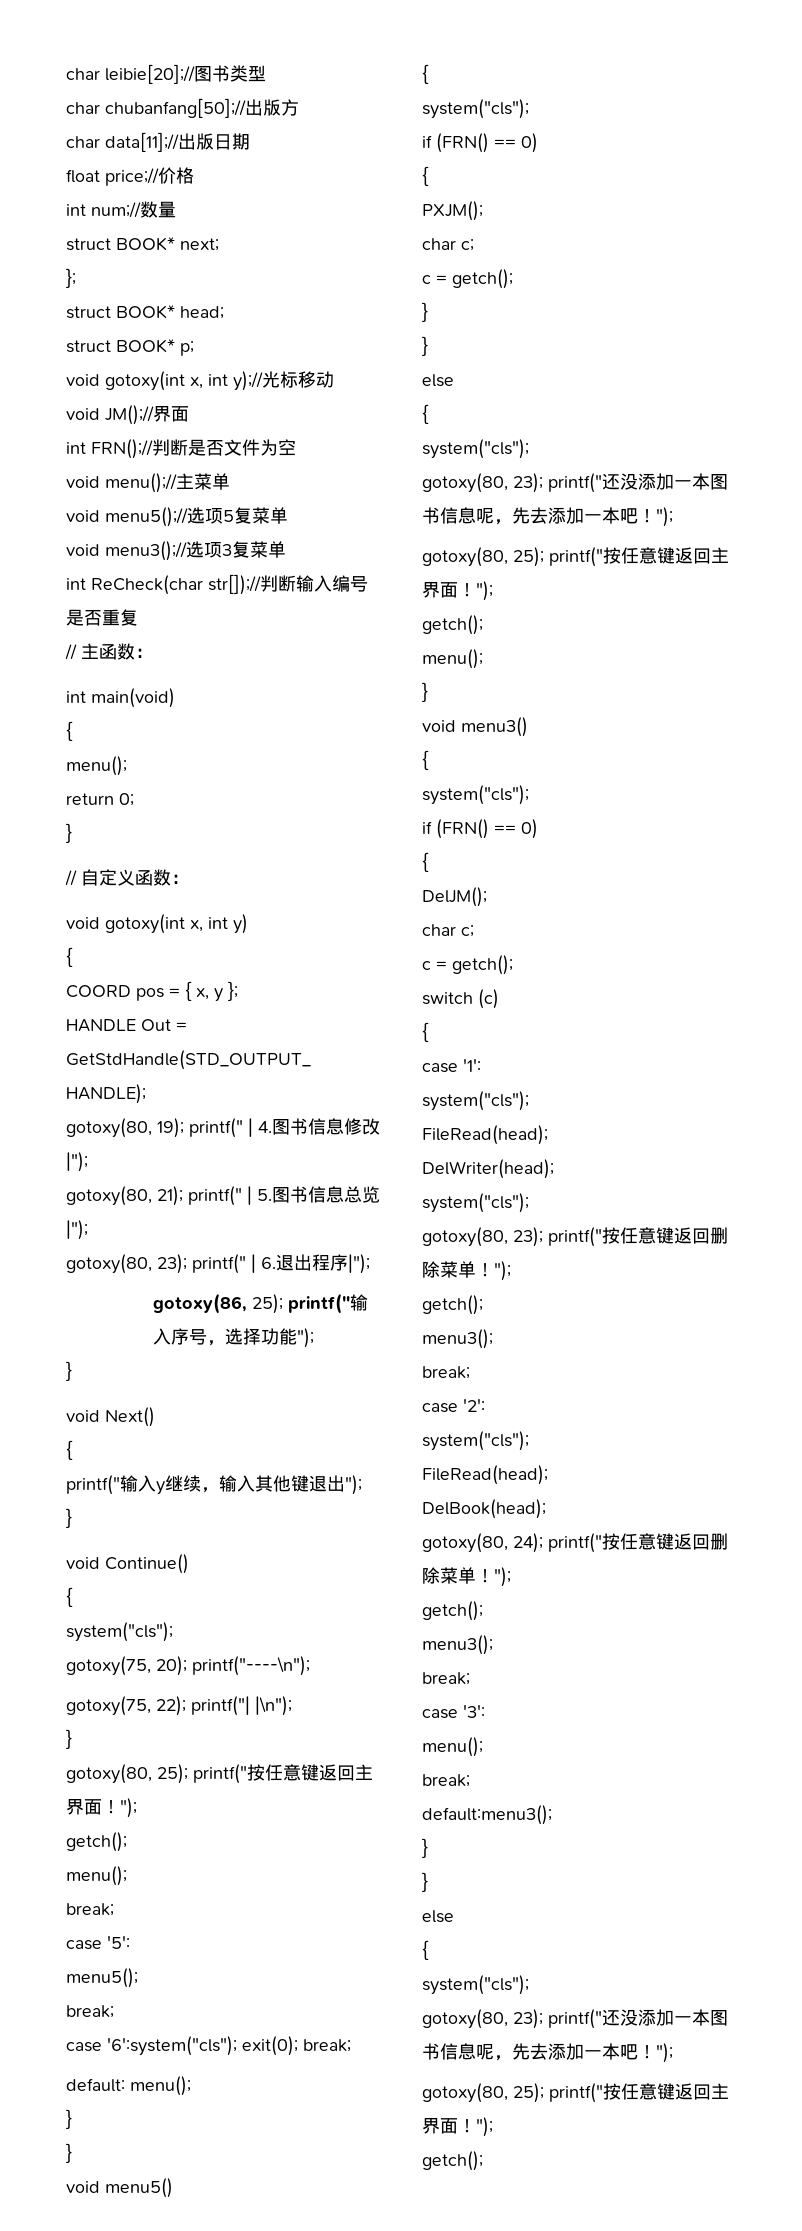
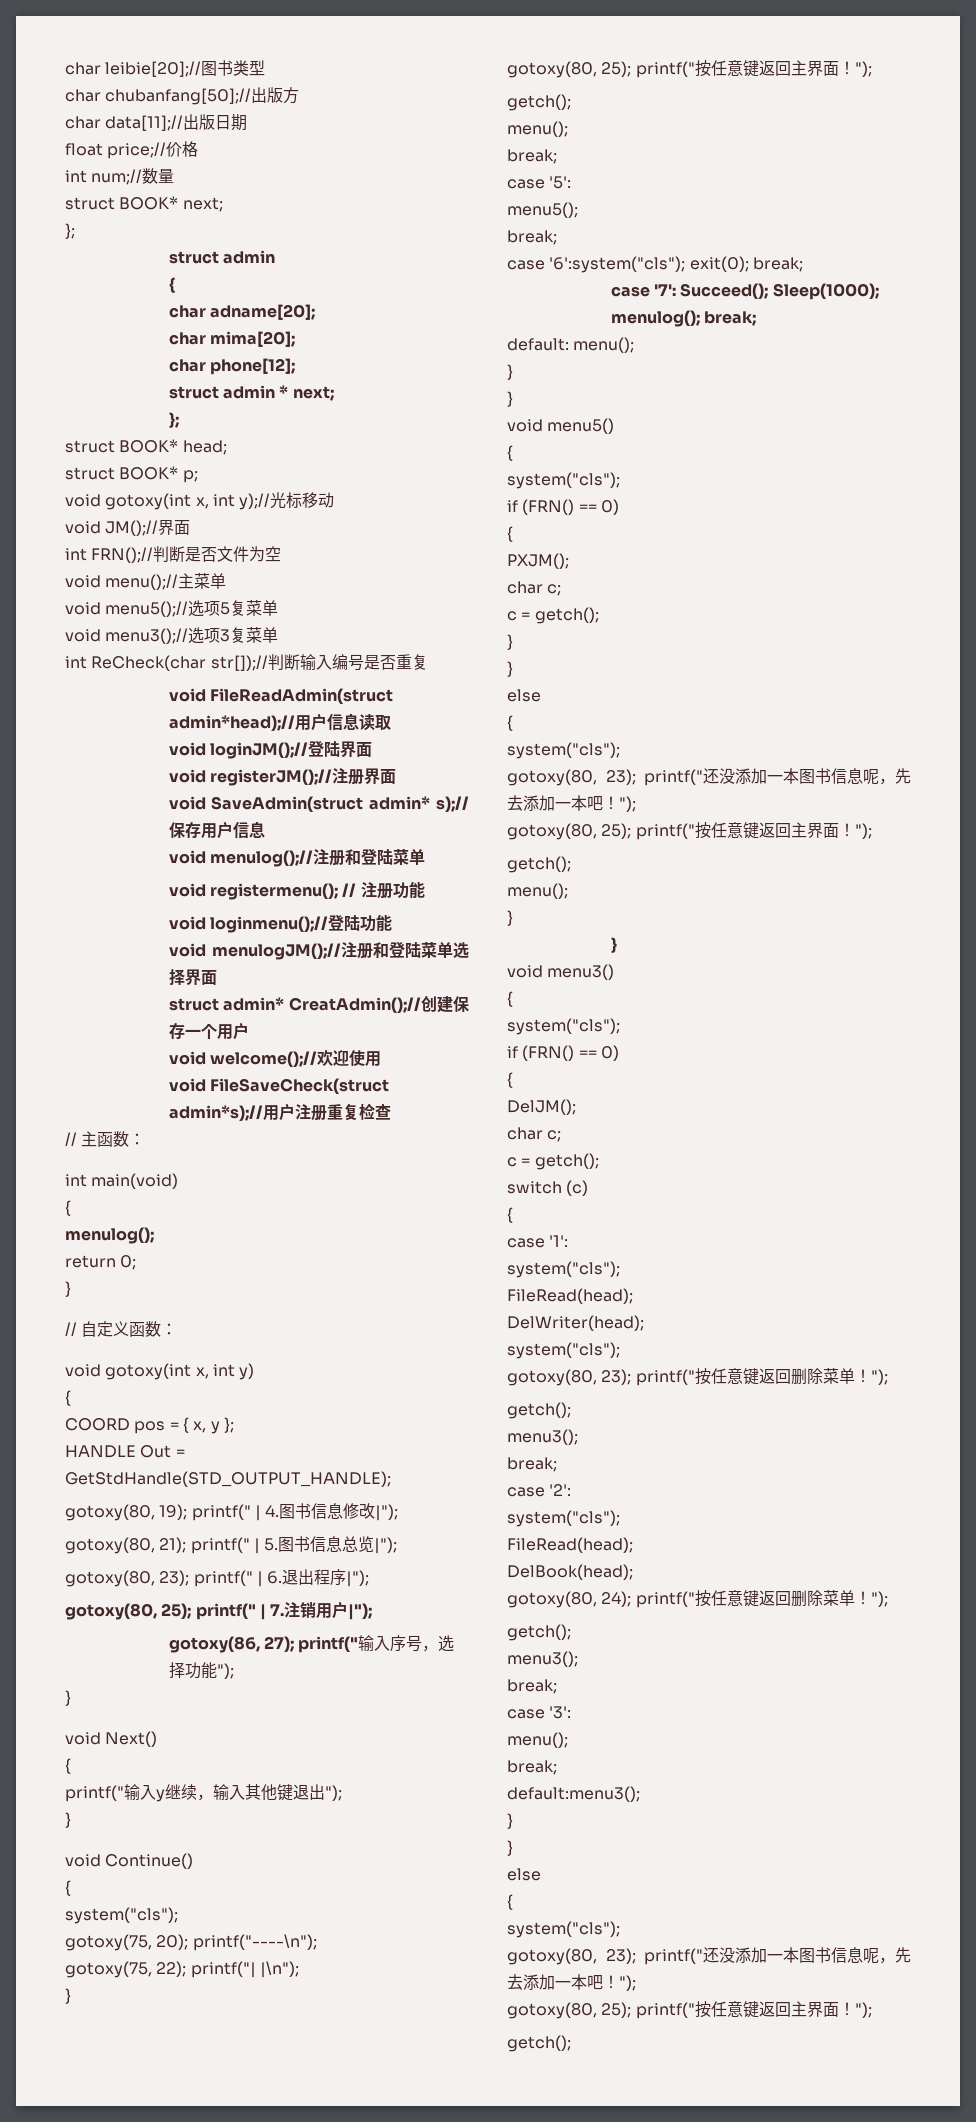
(76, 278) none -> [168,250,276,264] [168,277,175,293] [168,304,316,320] [168,331,296,347] [168,358,296,375] [168,385,334,401] [168,412,179,428] // struct admin // { // char adname[20]; // char mima[20]; // char phone[12]; // struct admin * next; // };
(138, 617) none -> [168,688,394,704] [168,713,391,731] [168,740,373,759] [168,768,397,786] [168,796,469,812] [168,821,265,839] [168,848,426,867] [168,881,425,900] [168,914,393,933] [168,941,469,960] [168,969,217,986] [168,996,469,1013] [168,1022,249,1040] [168,1050,382,1067] [168,1078,390,1094] [168,1103,391,1121] // void FileReadAdmin(struct admin*head);//用户信息读取 // void loginJM();//登陆界面 // void registerJM();//注册界面 // void SaveAdmin(struct admin* s);//保存用户信息 // void menulog();//注册和登陆菜单 // void registermenu(); // 注册功能 // void loginmenu();//登陆功能 // void menulogJM();//注册和登陆菜单选择界面 // struct admin* CreatAdmin();//创建保存一个用户 // void welcome();//欢迎使用 // void FileSaveCheck(struct admin*s);//用户注册重复检查
[66,756,127,776] menu(); -> [65,1227,154,1244] menulog();
(370, 1264) none -> [65,1601,373,1620] // gotoxy(80, 25); printf(" | 7.注销用户|");
[251,1294,283,1314] 25); -> [264,1636,295,1652] 27);
(351, 2045) none -> [610,283,879,300] [610,310,757,327] // case '7': Succeed(); Sleep(1000); menulog(); break;
(428, 692) none -> [610,937,617,953] // }

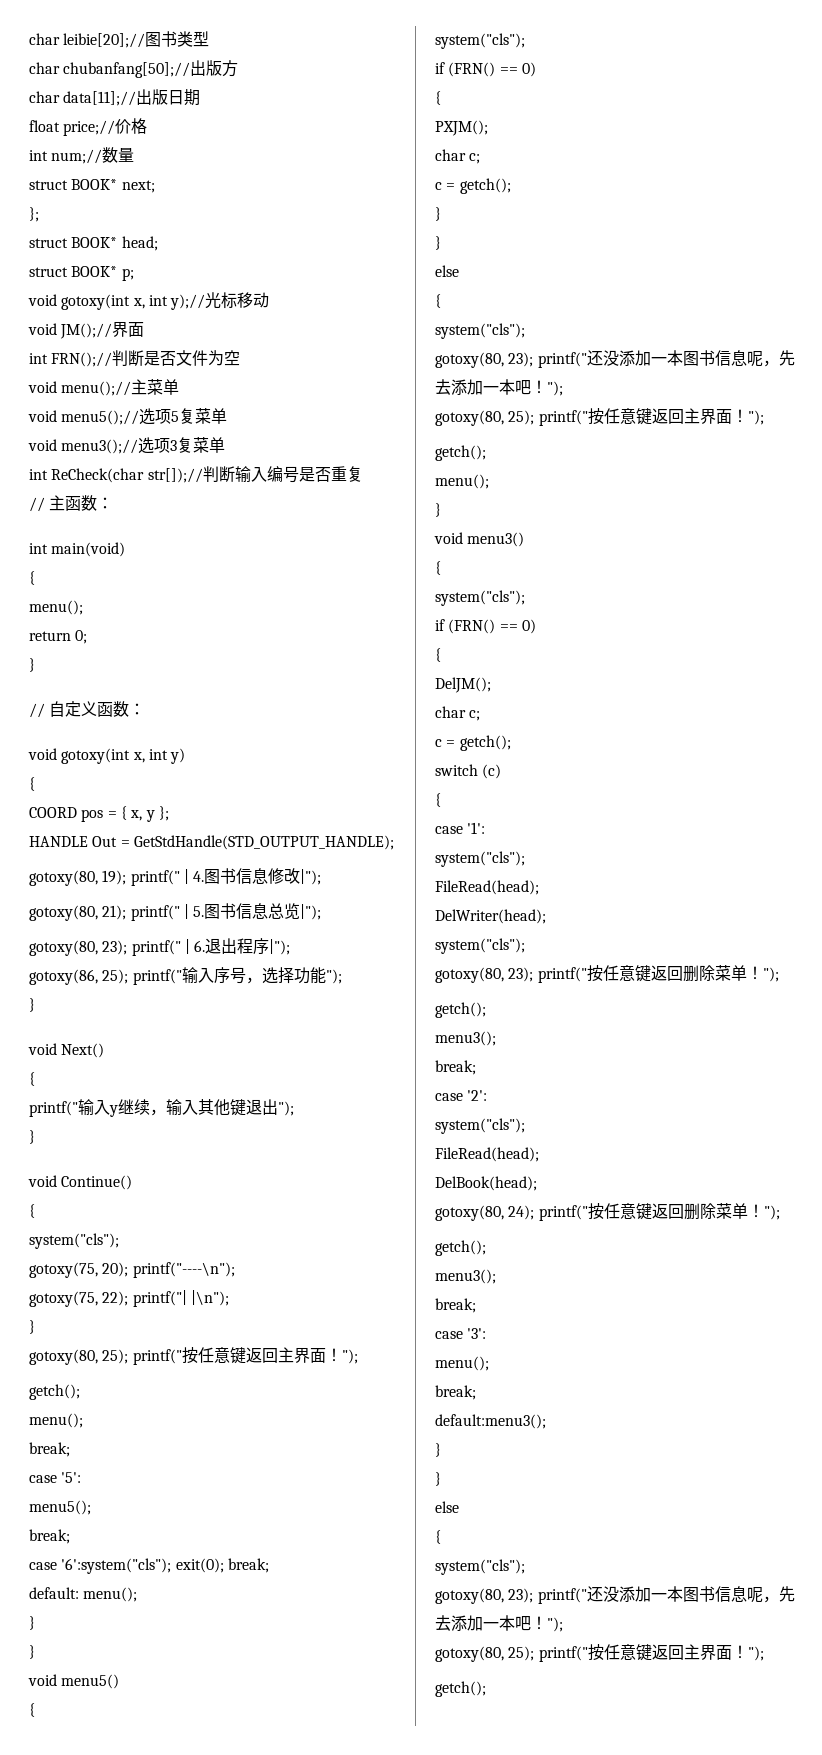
[168,250,276,264] [168,277,175,293] [168,304,316,320] [168,331,296,347] [168,358,296,375] [168,385,334,401] [168,412,179,428] // struct admin // { // char adname[20]; // char mima[20]; // char phone[12]; // struct admin * next; // }; -> (39, 214) none
[168,688,394,704] [168,713,391,731] [168,740,373,759] [168,768,397,786] [168,796,469,812] [168,821,265,839] [168,848,426,867] [168,881,425,900] [168,914,393,933] [168,941,469,960] [168,969,217,986] [168,996,469,1013] [168,1022,249,1040] [168,1050,382,1067] [168,1078,390,1094] [168,1103,391,1121] // void FileReadAdmin(struct admin*head);//用户信息读取 // void loginJM();//登陆界面 // void registerJM();//注册界面 // void SaveAdmin(struct admin* s);//保存用户信息 // void menulog();//注册和登陆菜单 // void registermenu(); // 注册功能 // void loginmenu();//登陆功能 // void menulogJM();//注册和登陆菜单选择界面 // struct admin* CreatAdmin();//创建保存一个用户 // void welcome();//欢迎使用 // void FileSaveCheck(struct admin*s);//用户注册重复检查 -> (363, 474) none
[65,1227,154,1244] menulog(); -> [29,600,83,615] menu();
[65,1601,373,1620] [168,1636,359,1653] gotoxy(80, 25); printf(" | 7.注销用户|"); // gotoxy(86, 27); printf(" -> [29,969,182,985] gotoxy(86, 25); printf("
[610,283,879,300] [610,310,757,327] // case '7': Succeed(); Sleep(1000); menulog(); break; -> (269, 1565) none
[610,937,617,953] // } -> (441, 510) none

